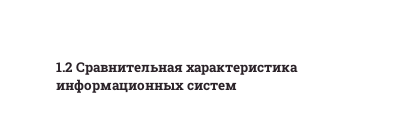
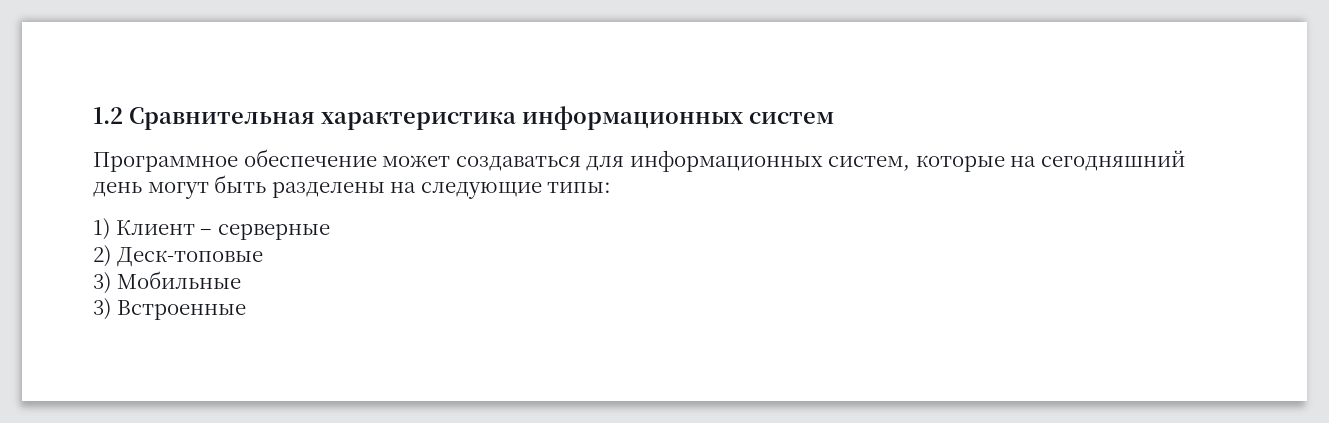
(237, 86) none -> [93,149,1185,172] [93,175,612,199] [93,218,330,240] [93,245,263,267] [93,271,241,294] [93,298,246,320] // Программное обеспечение может создаваться для информационных систем, которые на сегодняшний день могут быть разделены на следующие типы: // 1) Клиент – серверные // 2) Деск-топовые // 3) Мобильные // 3) Встроенные

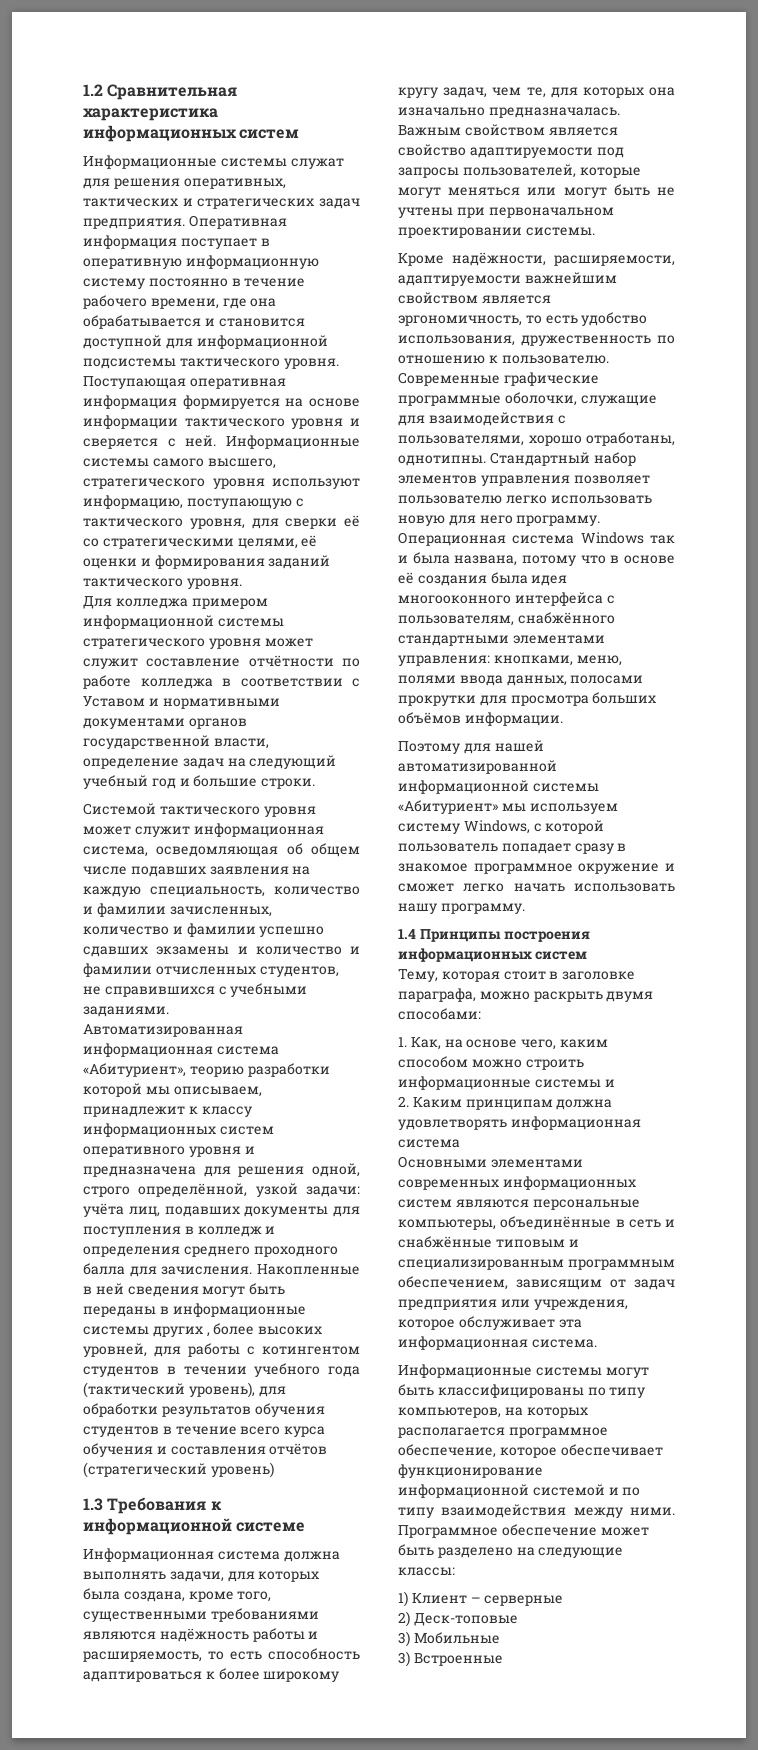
[93,149,1185,172] [93,175,385,199] Программное обеспечение может создаваться для информационных систем, которые на сегодняшний день могут быть разделены -> [83,155,344,169] [83,178,286,189] [83,198,360,209] [83,215,287,229] [83,235,270,249] [83,255,319,269] [83,278,306,289] [83,295,277,309] [83,315,305,329] [83,335,328,349] [83,358,339,369] [83,376,286,389] [83,395,360,409] [83,415,360,429] [83,435,360,449] [83,458,276,469] [83,478,360,489] [83,495,304,509] [83,515,360,529] [83,535,318,549] [83,555,331,569] [83,578,242,589] [83,596,268,609] [83,615,284,629] [83,638,313,649] [83,655,360,669] [83,675,360,689] [83,696,280,709] [83,718,247,729] [83,735,269,749] [83,755,337,769] [83,775,316,789] [83,803,316,817] [83,823,324,837] [83,843,360,857] [83,866,311,877] [83,886,360,897] [83,903,272,917] [83,923,325,937] [83,946,360,957] [83,963,339,977] [83,983,308,997] [83,1006,169,1017] [83,1024,243,1037] [83,1043,279,1057] [83,1063,330,1077] [83,1083,262,1097] [83,1106,252,1117] [83,1123,274,1137] [83,1146,255,1157] [83,1163,360,1177] [83,1183,360,1197] [83,1203,360,1217] [83,1226,276,1237] [83,1246,338,1257] [83,1263,360,1277] [83,1283,286,1297] [83,1303,306,1317] [83,1323,323,1337] [83,1343,360,1357] [83,1363,360,1377] [83,1382,286,1398] [83,1403,325,1417] [83,1426,326,1437] [83,1443,328,1457] [83,1462,274,1478] [83,1497,222,1514] [83,1518,306,1535] [83,1548,340,1562] [83,1571,320,1582] [83,1588,272,1602] [83,1608,319,1622] [83,1628,319,1642] [83,1648,360,1662] [83,1668,340,1682] [398,87,675,98] [398,107,620,118] [398,124,618,136] [398,144,624,158] [398,164,641,178] [398,184,675,198] [398,207,614,218] [398,227,595,238] [398,252,675,266] [398,272,617,286] [398,292,551,304] [398,312,648,326] [398,335,675,346] [398,355,609,364] [398,372,599,386] [398,392,657,406] [398,412,566,426] [398,432,675,446] [398,452,636,466] [398,475,650,486] [398,495,652,504] [398,515,601,526] [398,532,675,546] [398,552,675,566] [398,572,568,586] [398,592,615,606] [398,612,615,626] [398,635,605,646] [398,655,622,666] [398,675,644,686] [398,692,657,706] [398,712,563,726] [398,740,544,754] [398,760,557,774] [398,780,599,794] [398,800,618,814] [398,820,605,834] [398,843,627,854] [398,863,675,874] [398,883,675,892] [398,903,525,914] [398,929,590,942] [398,948,587,962] [398,969,636,982] [398,988,654,1002] [398,1008,481,1020] [398,1036,608,1050] [398,1056,584,1070] [398,1076,615,1090] [398,1096,613,1110] [398,1116,641,1130] [398,1139,460,1148] [398,1156,583,1168] [398,1176,636,1190] [398,1199,640,1210] [398,1216,675,1230] [398,1236,579,1248] [398,1259,675,1270] [398,1276,675,1290] [398,1299,628,1310] [398,1316,582,1330] [398,1336,597,1350] [398,1364,649,1378] [398,1384,646,1398] [398,1407,588,1418] [398,1427,608,1438] [398,1444,663,1458] [398,1464,543,1478] [398,1484,641,1498] [398,1504,675,1518] [398,1524,649,1538] [398,1544,513,1558] Информационные системы служат для решения оперативных, тактических и стратегических задач предприятия. Оперативная информация поступает в оперативную информационную систему постоянно в течение рабочего времени, где она обрабатывается и становится доступной для информационной подсистемы тактического уровня. Поступающая оперативная информация формируется на основе информации тактического уровня и сверяется с ней. Информационные системы самого высшего, стратегического уровня используют информацию, поступающую с тактического уровня, для сверки её со стратегическими целями, её оценки и формирования заданий тактического уровня. // Для колледжа примером информационной системы стратегического уровня может служит составление отчётности по работе колледжа в соответствии с Уставом и нормативными документами органов государственной власти, определение задач на следующий учебный год и большие строки. // Системой тактического уровня может служит информационная система, осведомляющая об общем числе подавших заявления на каждую специальность, количество и фамилии зачисленных, количество и фамилии успешно сдавших экзамены и количество и фамилии отчисленных студентов, не справившихся с учебными заданиями. // Автоматизированная информационная система «Абитуриент», теорию разработки которой мы описываем, принадлежит к классу информационных систем оперативного уровня и предназначена для решения одной, строго определённой, узкой задачи: учёта лиц, подавших документы для поступления в колледж и определения среднего проходного балла для зачисления. Накопленные в ней сведения могут быть переданы в информационные системы других , более высоких уровней, для работы с котингентом студентов в течении учебного года (тактический уровень), для обработки результатов обучения студентов в течение всего курса обучения и составления отчётов (стратегический уровень) // 1.3 Требования к информационной системе // Информационная система должна выполнять задачи, для которых была создана, кроме того, существенными требованиями являются надёжность работы и расширяемость, то есть способность адаптироваться к более широкому кругу задач, чем те, для которых она изначально предназначалась. Важным свойством является свойство адаптируемости под запросы пользователей, которые могут меняться или могут быть не учтены при первоначальном проектировании системы. // Кроме надёжности, расширяемости, адаптируемости важнейшим свойством является эргономичность, то есть удобство использования, дружественность по отношению к пользователю. Современные графические программные оболочки, служащие для взаимодействия с пользователями, хорошо отработаны, однотипны. Стандартный набор элементов управления позволяет пользователю легко использовать новую для него программу. Операционная система Windows так и была названа, потому что в основе её создания была идея многооконного интерфейса с пользователям, снабжённого стандартными элементами управления: кнопками, меню, полями ввода данных, полосами прокрутки для просмотра больших объёмов информации. // Поэтому для нашей автоматизированной информационной системы «Абитуриент» мы используем систему Windows, с которой пользователь попадает сразу в знакомое программное окружение и сможет легко начать использовать нашу программу. // 1.4 Принципы построения информационных систем // Тему, которая стоит в заголовке параграфа, можно раскрыть двумя способами: // 1. Как, на основе чего, каким способом можно строить информационные системы и // 2. Каким принципам должна удовлетворять информационная система // Основными элементами современных информационных систем являются персональные компьютеры, объединённые в сеть и снабжённые типовым и специализированным программным обеспечением, зависящим от задач предприятия или учреждения, которое обслуживает эта информационная система. // Информационные системы могут быть классифицированы по типу компьютеров, на которых располагается программное обеспечение, которое обеспечивает функционирование информационной системой и по типу взаимодействия между ними. Программное обеспечение может быть разделено
[547,182,612,193] типы: -> [398,1567,455,1576] классы:

